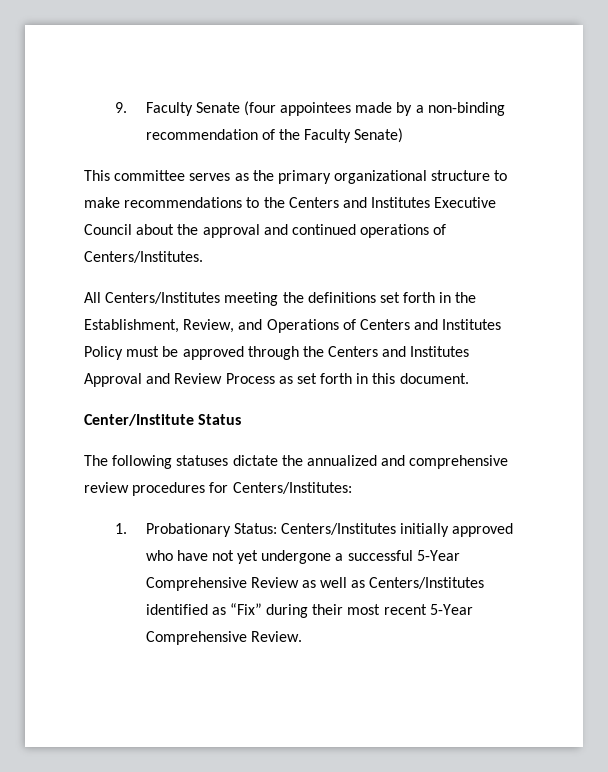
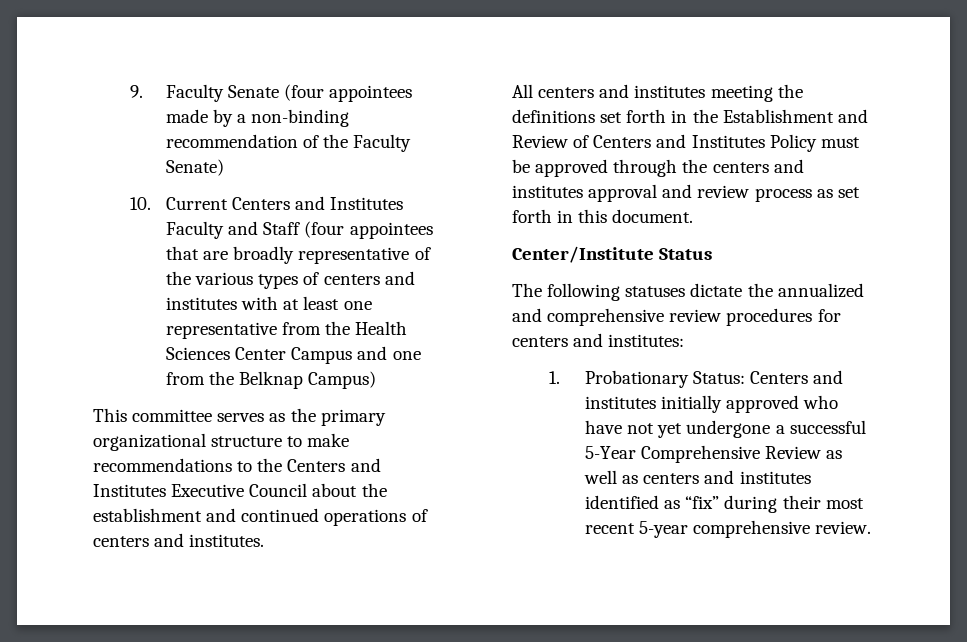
(404, 135) none -> [129,196,404,210] [166,221,433,239] [166,246,431,264] [166,271,415,289] [166,296,372,310] [166,321,408,339] [166,346,421,364] [166,371,377,389] // 10. Current Centers and Institutes Faculty and Staff (four appointees that are broadly representative of the various types of centers and institutes with at least one representative from the Health Sciences Center Campus and one from the Belknap Campus)
[202,224,260,238] approval -> [93,508,202,522] establishment
[84,251,203,263] [84,292,221,304] Centers/Institutes. // All Centers/Institutes -> [93,533,265,547] [512,84,706,98] centers and institutes. // All centers and institutes
[84,319,339,333] Establishment, Review, and Operations -> [722,109,868,123] [512,135,568,148] Establishment and Review
[328,346,470,357] [84,373,275,387] Centers and Institutes Approval and Review Process -> [712,159,804,173] [512,184,812,202] centers and institutes approval and review process
[232,482,352,494] Centers/Institutes: -> [512,333,685,347] centers and institutes:
[280,523,396,535] Centers/Institutes -> [750,370,844,384] [585,396,657,409] Centers and institutes
[369,577,485,589] Centers/Institutes -> [643,470,811,484] centers and institutes
[229,603,262,615] “Fix” -> [685,496,720,509] “fix”
[429,604,473,615] [145,631,302,645] 5-Year Comprehensive Review. -> [639,520,872,538] 5-year comprehensive review.

